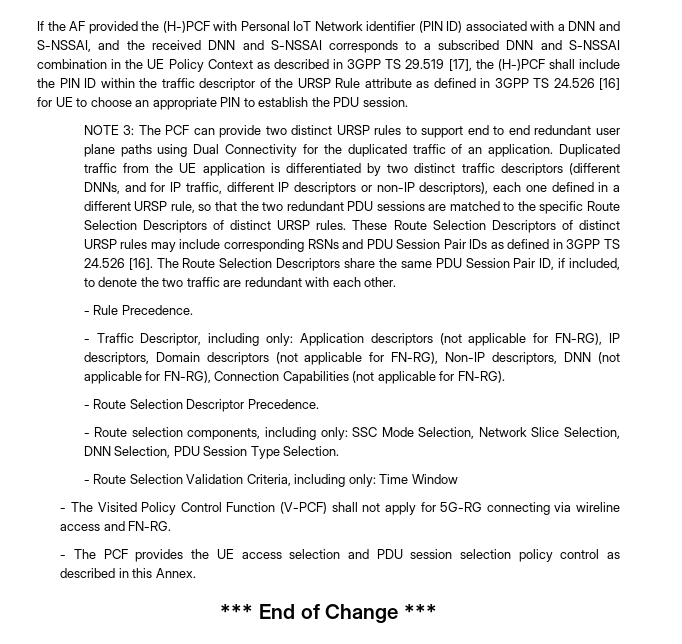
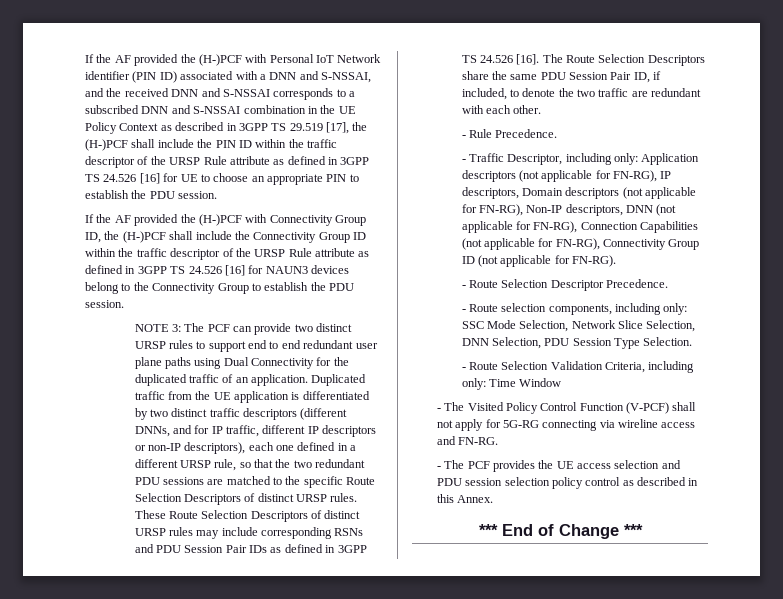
(408, 102) none -> [85,214,366,226] [85,231,366,243] [85,248,370,260] [85,265,349,276] [85,282,354,294] [85,300,124,308] // If the AF provided the (H-)PCF with Connectivity Group ID, the (H-)PCF shall include the Connectivity Group ID within the traffic descriptor of the URSP Rule attribute as defined in 3GPP TS 24.526 [16] for NAUN3 devices belong to the Connectivity Group to establish the PDU session.
(455, 376) none -> [555,238,700,250] [461,255,570,267] FN-RG), Connectivity Group ID (not applicable for

